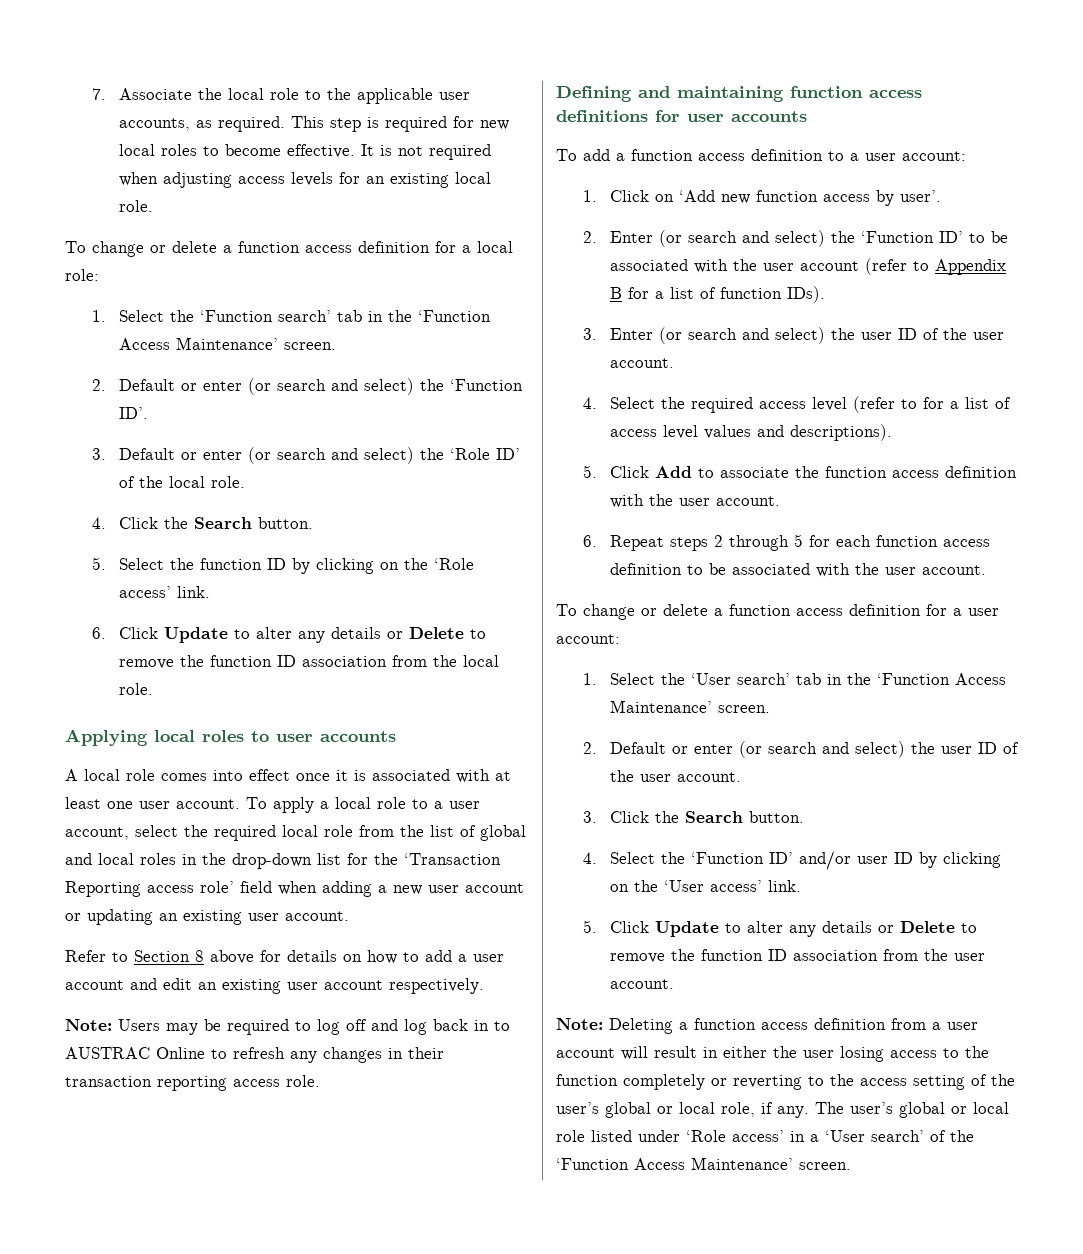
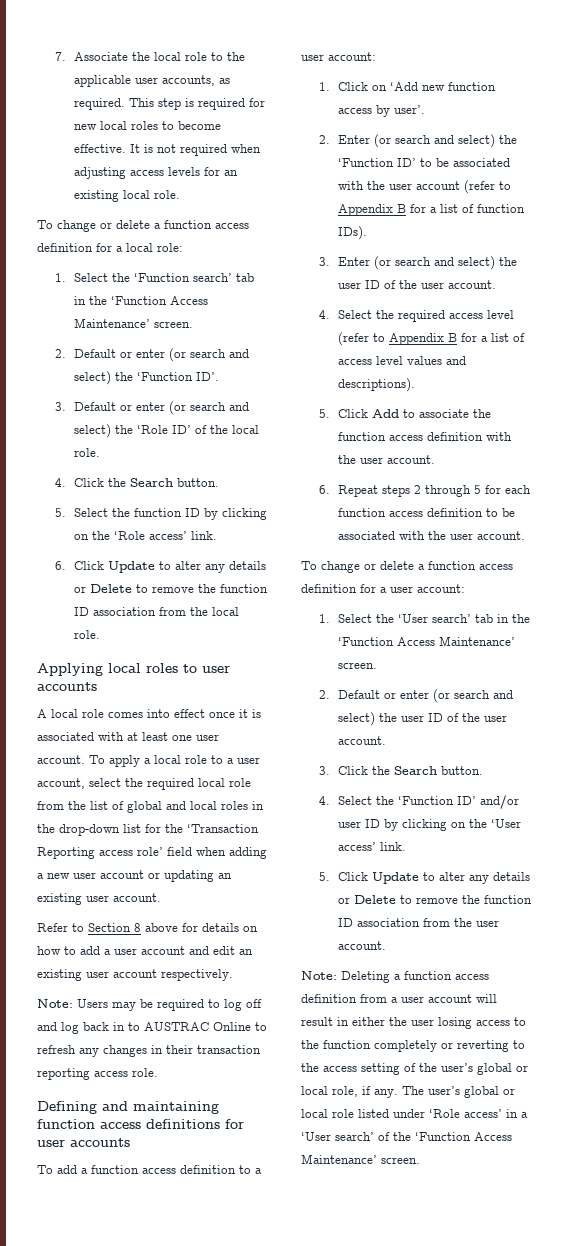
(917, 404) none -> [388,333,457,345] Appendix B

